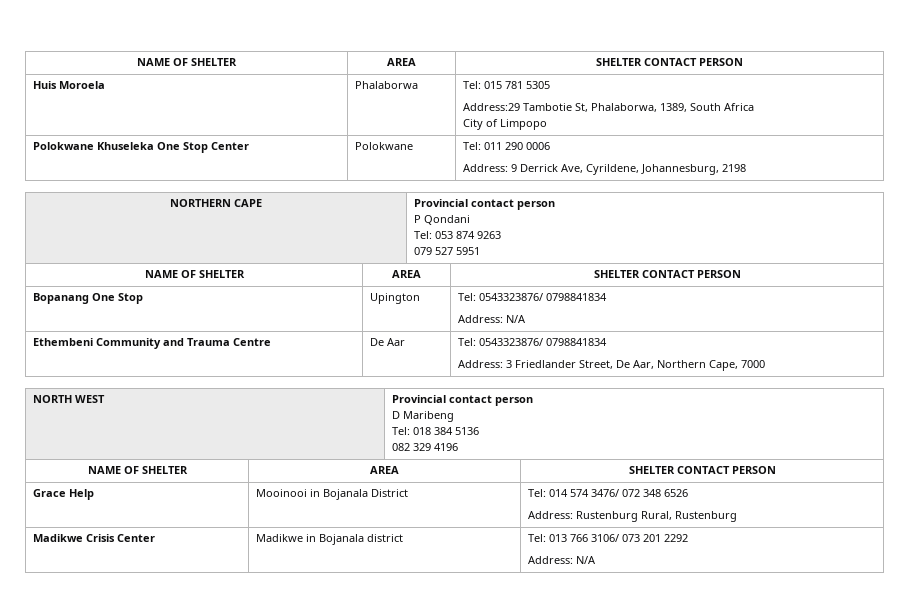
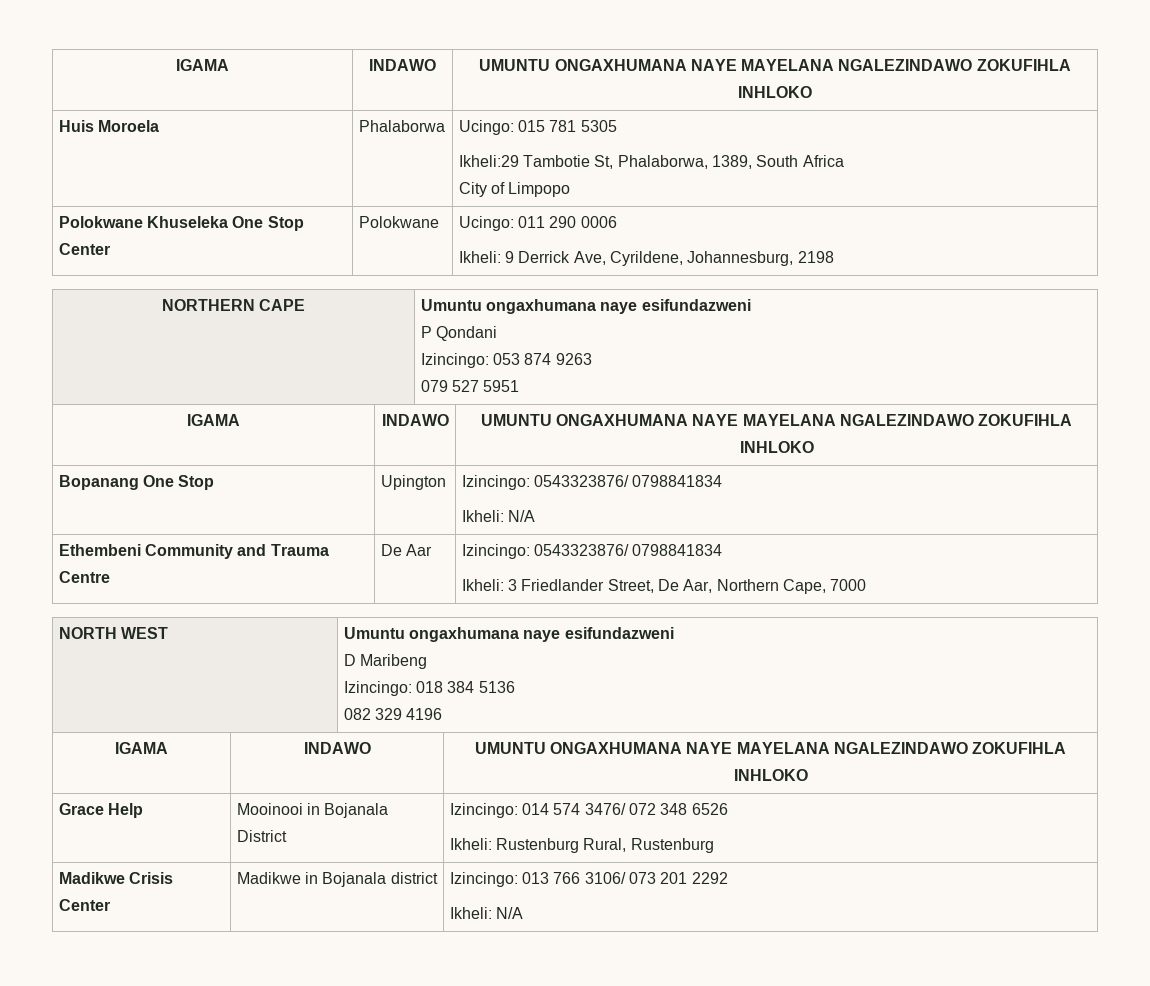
[137,58,237,66] [387,58,416,66] [596,58,743,66] NAME OF SHELTER | AREA | SHELTER CONTACT PERSON -> [176,59,229,71] [369,59,436,71] [479,59,1071,71] [738,86,812,98] IGAMA | INDAWO | UMUNTU ONGAXHUMANA NAYE MAYELANA NGALEZINDAWO ZOKUFIHLA INHLOKO
[462,81,481,89] Tel: -> [458,120,514,135] Ucingo:
[462,103,520,111] Address:29 -> [458,155,519,167] Ikheli:29
[462,142,481,150] Tel: -> [458,216,514,231] Ucingo:
[462,164,508,172] Address: -> [458,251,501,263] Ikheli:
[413,199,555,210] Provincial contact person -> [420,299,751,314] Umuntu ongaxhumana naye esifundazweni
[413,231,432,239] Tel: -> [420,353,489,368] Izincingo:
[144,270,245,278] [392,270,421,278] [593,270,741,278] NAME OF SHELTER | AREA | SHELTER CONTACT PERSON -> [187,414,240,426] [381,414,449,426] [480,414,1073,426] [739,441,814,453] IGAMA | INDAWO | UMUNTU ONGAXHUMANA NAYE MAYELANA NGALEZINDAWO ZOKUFIHLA INHLOKO
[457,293,607,301] [457,315,503,323] Tel: 0543323876/ 0798841834 // Address: -> [461,475,723,490] [461,510,504,522] Izincingo: 0543323876/ 0798841834 // Ikheli:
[457,338,607,346] [457,360,503,368] Tel: 0543323876/ 0798841834 // Address: -> [461,544,723,559] [461,579,504,591] Izincingo: 0543323876/ 0798841834 // Ikheli:
[391,395,533,406] Provincial contact person -> [343,627,674,642] Umuntu ongaxhumana naye esifundazweni
[391,427,410,435] Tel: -> [343,681,412,696] Izincingo:
[87,466,188,474] [370,466,399,474] [628,466,776,474] NAME OF SHELTER | AREA | SHELTER CONTACT PERSON -> [115,742,168,754] [303,742,371,754] [474,742,1067,754] [733,769,808,781] IGAMA | INDAWO | UMUNTU ONGAXHUMANA NAYE MAYELANA NGALEZINDAWO ZOKUFIHLA INHLOKO
[527,489,546,497] Tel: -> [449,803,518,818] Izincingo:
[527,511,573,519] Address: -> [449,838,492,850] Ikheli:
[527,534,546,542] Tel: -> [449,872,518,887] Izincingo:
[527,556,573,564] Address: -> [449,907,492,919] Ikheli:

